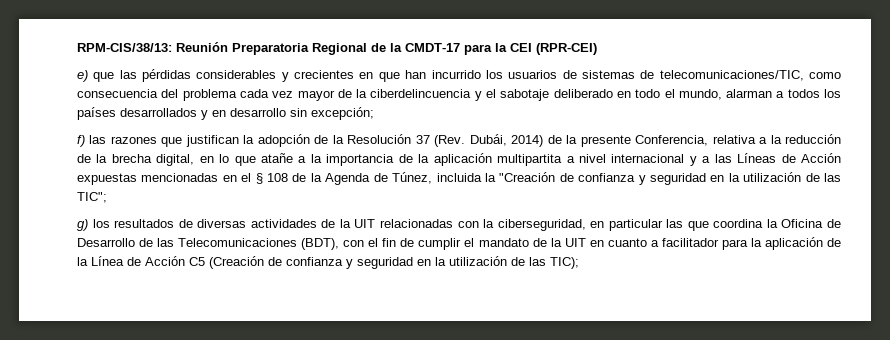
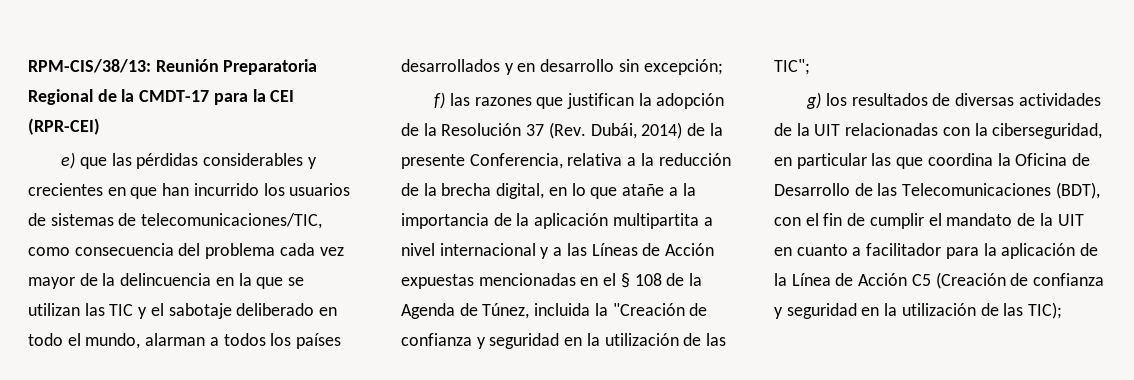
[370,89,472,98] ciberdelincuencia -> [120,273,305,289] [28,303,134,316] delincuencia en la que se utilizan las TIC

